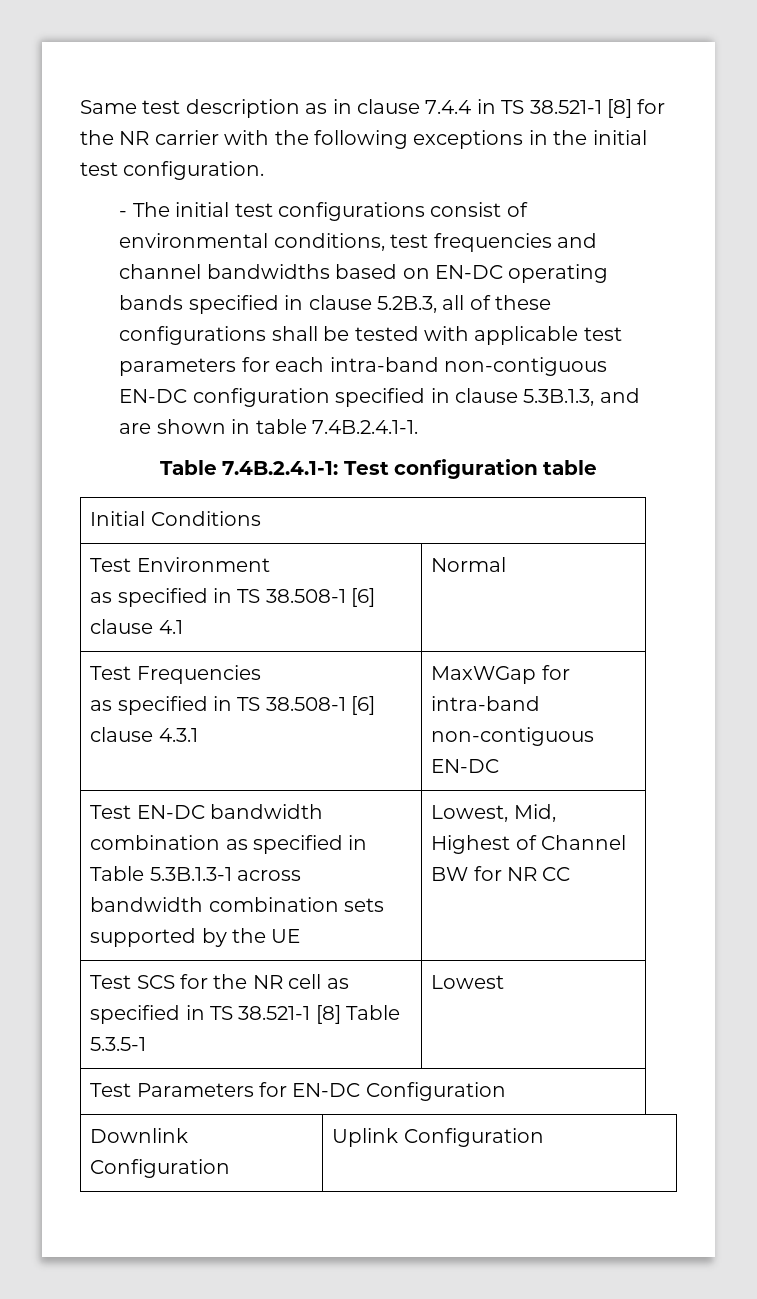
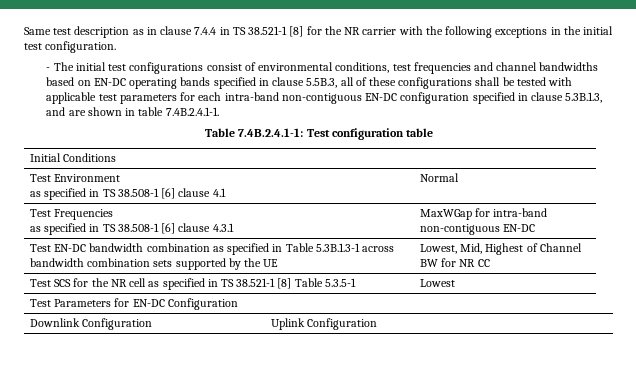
[376,296,437,313] 5.2B.3, -> [306,78,338,88] 5.5B.3,

